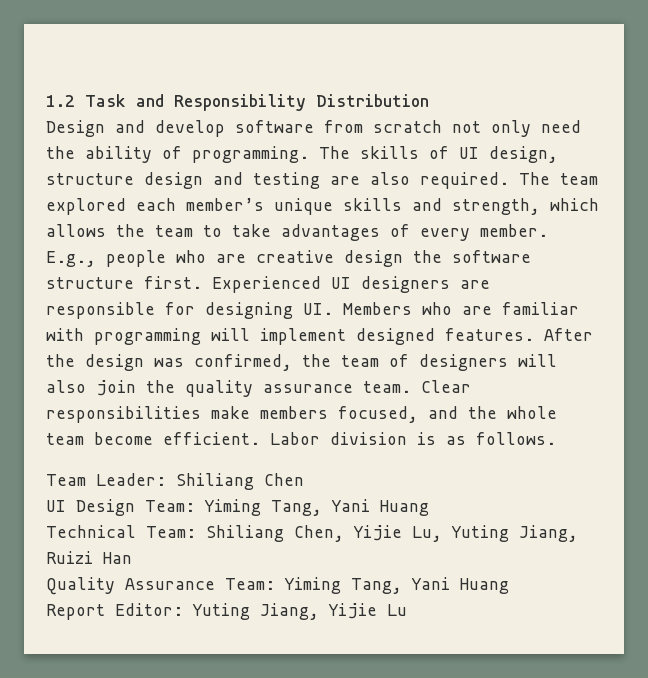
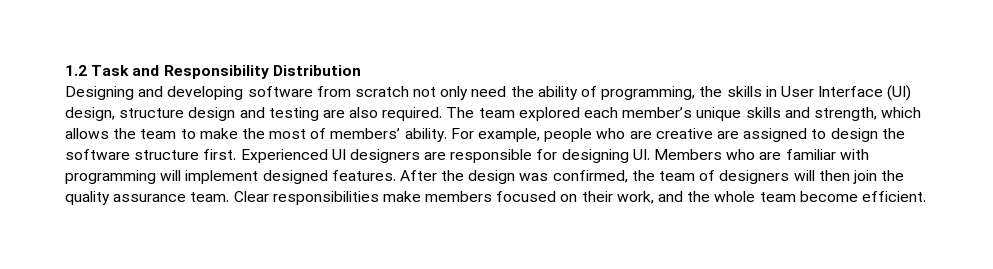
[46,120,225,137] Design and develop -> [65,86,244,100] Designing and developing
[192,146,479,163] programming. The skills of UI -> [601,85,912,101] programming, the skills in User Interface (UI)
[232,224,548,241] [46,251,96,267] take advantages of every member. E.g., -> [199,128,541,142] make the most of members’ ability. For example,
(334, 256) none -> [716,128,827,142] are assigned to
[46,380,86,393] also -> [818,170,850,181] then
[338,406,418,423] focused, -> [496,191,654,204] focused on their work,
[270,432,556,445] [46,473,304,490] [46,499,429,516] [46,525,578,542] [46,551,132,564] [46,577,509,595] [46,603,407,620] Labor division is as follows. // Team Leader: Shiliang Chen // UI Design Team: Yiming Tang, Yani Huang // Technical Team: Shiliang Chen, Yijie Lu, Yuting Jiang, Ruizi Han // Quality Assurance Team: Yiming Tang, Yani Huang // Report Editor: Yuting Jiang, Yijie Lu -> (926, 196) none

